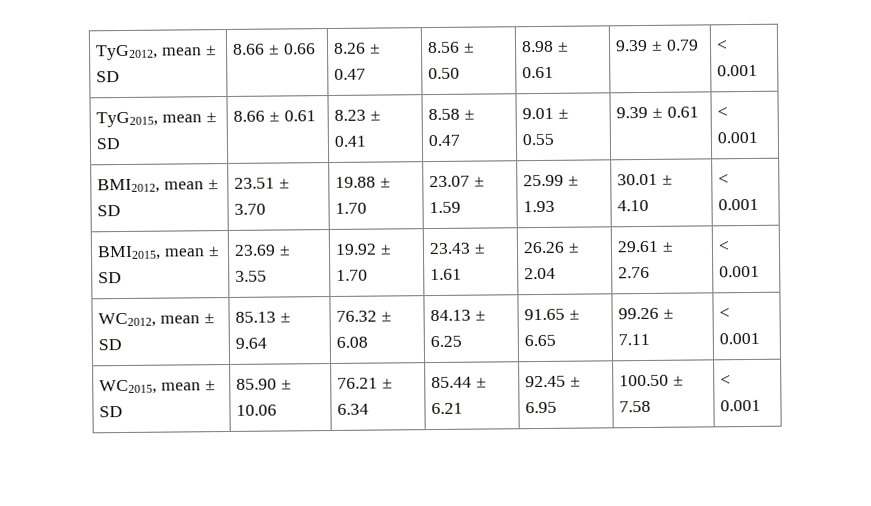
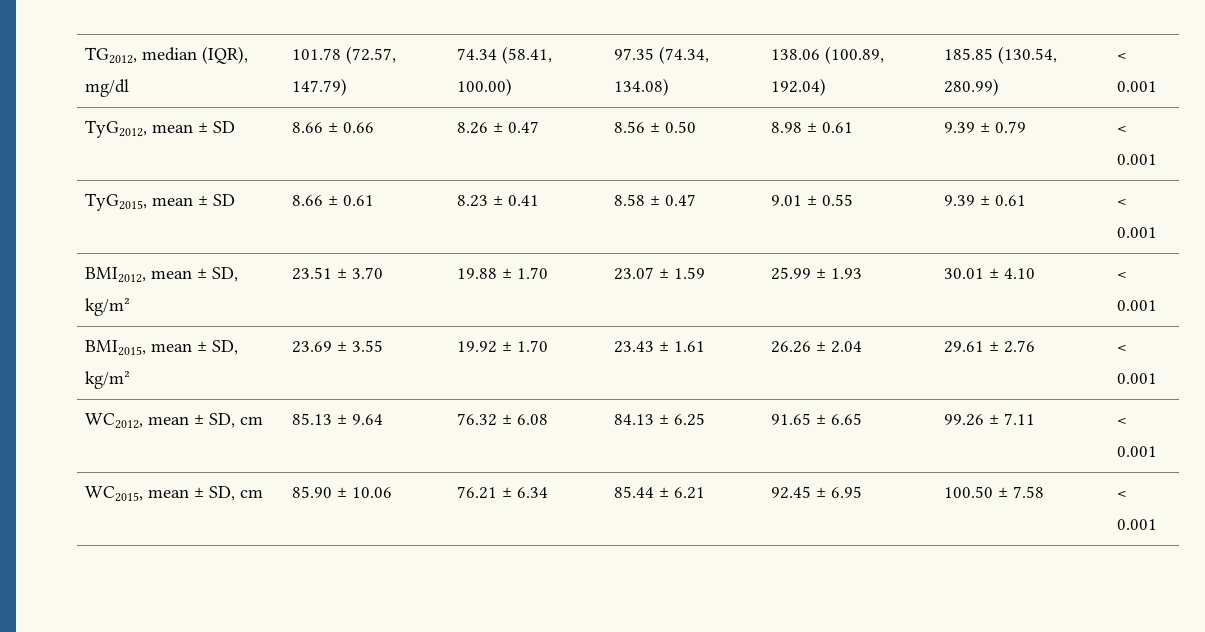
(95, 52) none -> [84,46,248,64] [84,79,129,97] [291,46,396,64] [291,78,347,96] [456,46,552,64] [456,78,512,96] [613,46,709,64] [613,78,669,96] [770,46,884,64] [770,78,826,96] [943,46,1057,64] [943,78,999,96] [1116,52,1127,60] [1116,81,1157,92] TG2012, median (IQR), mg/dl | 101.78 (72.57, 147.79) | 74.34 (58.41, 100.00) | 97.35 (74.34, 134.08) | 138.06 (100.89, 192.04) | 185.85 (130.54, 280.99) | < 0.001 //
[97,205,122,217] SD -> [211,267,238,282] [84,298,130,316] SD, kg/m²
[98,272,123,284] SD -> [211,340,238,355] [84,371,130,389] SD, kg/m²
[98,339,123,351] SD -> [208,413,263,428] SD, cm
[99,406,124,418] SD -> [208,486,263,501] SD, cm

